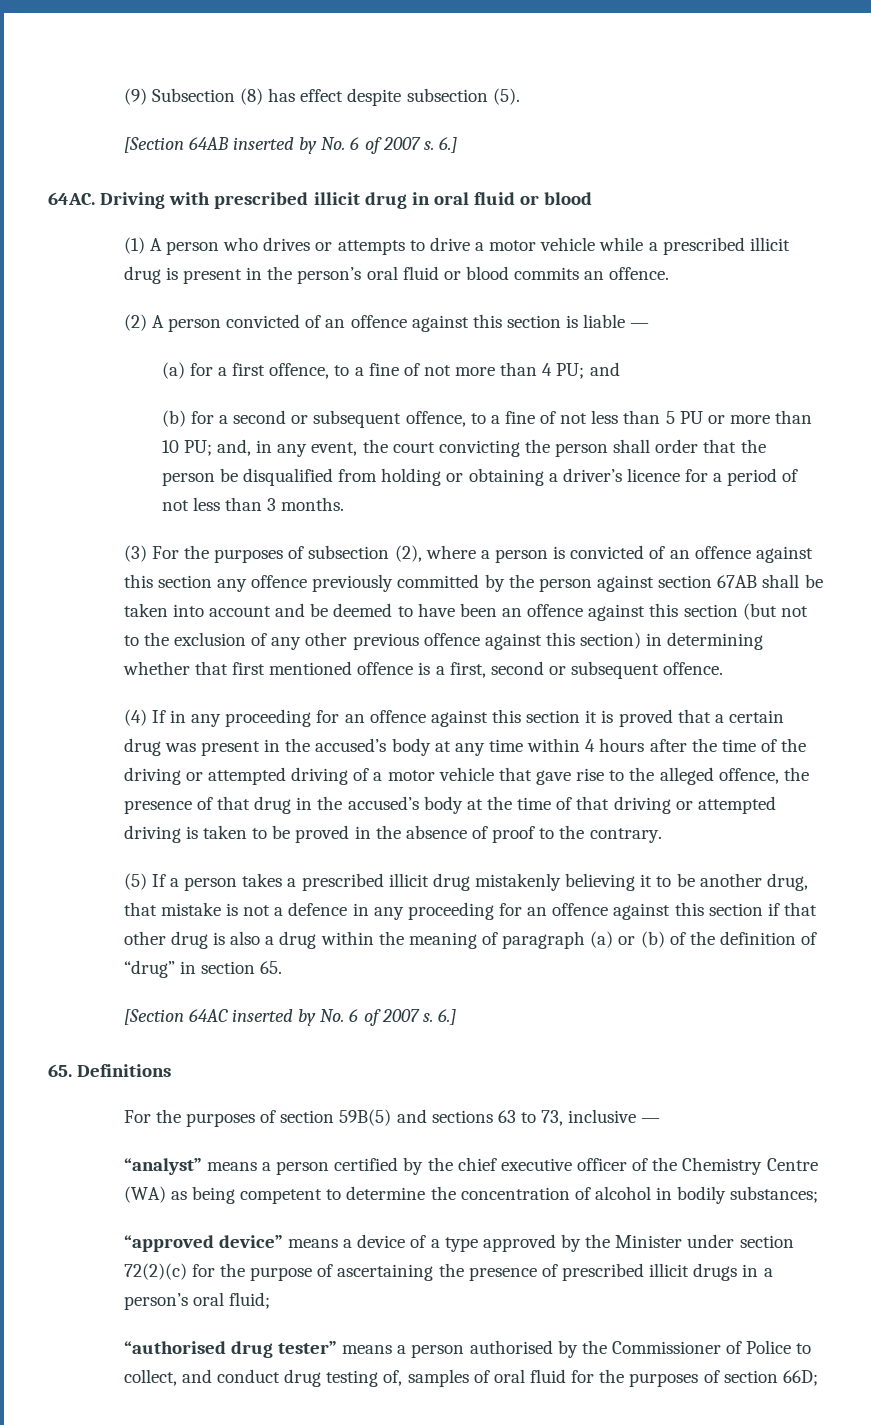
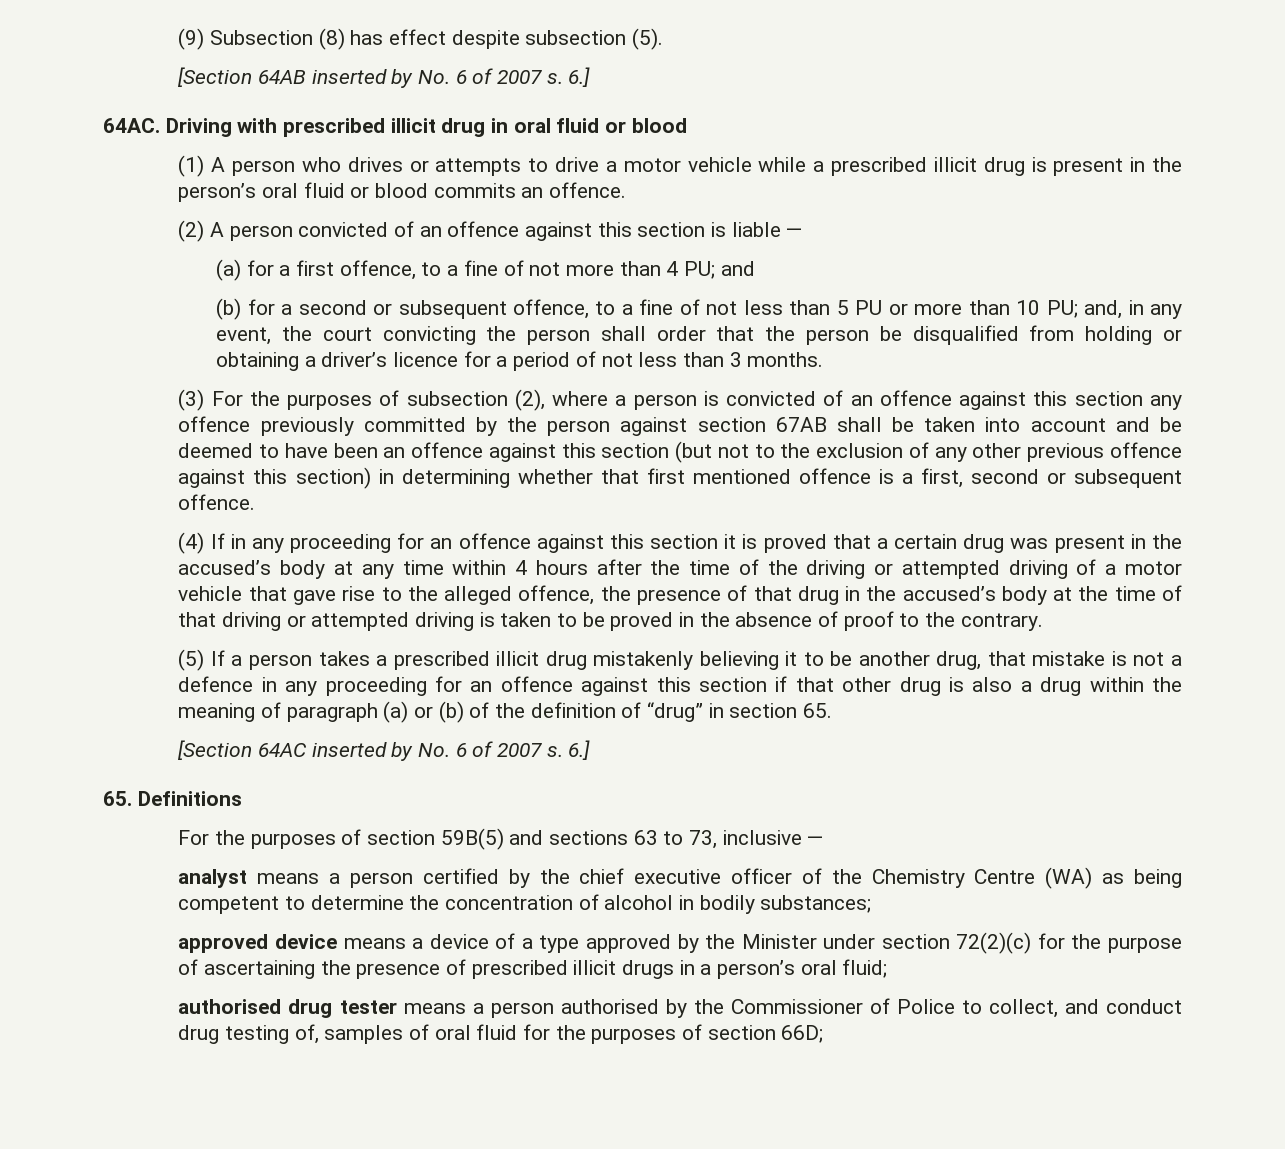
[123,1158,202,1175] “analyst” -> [178,869,248,888] analyst
[123,1235,283,1252] “approved device” -> [178,934,337,953] approved device
[123,1341,338,1358] “authorised drug tester” -> [178,999,397,1018] authorised drug tester

